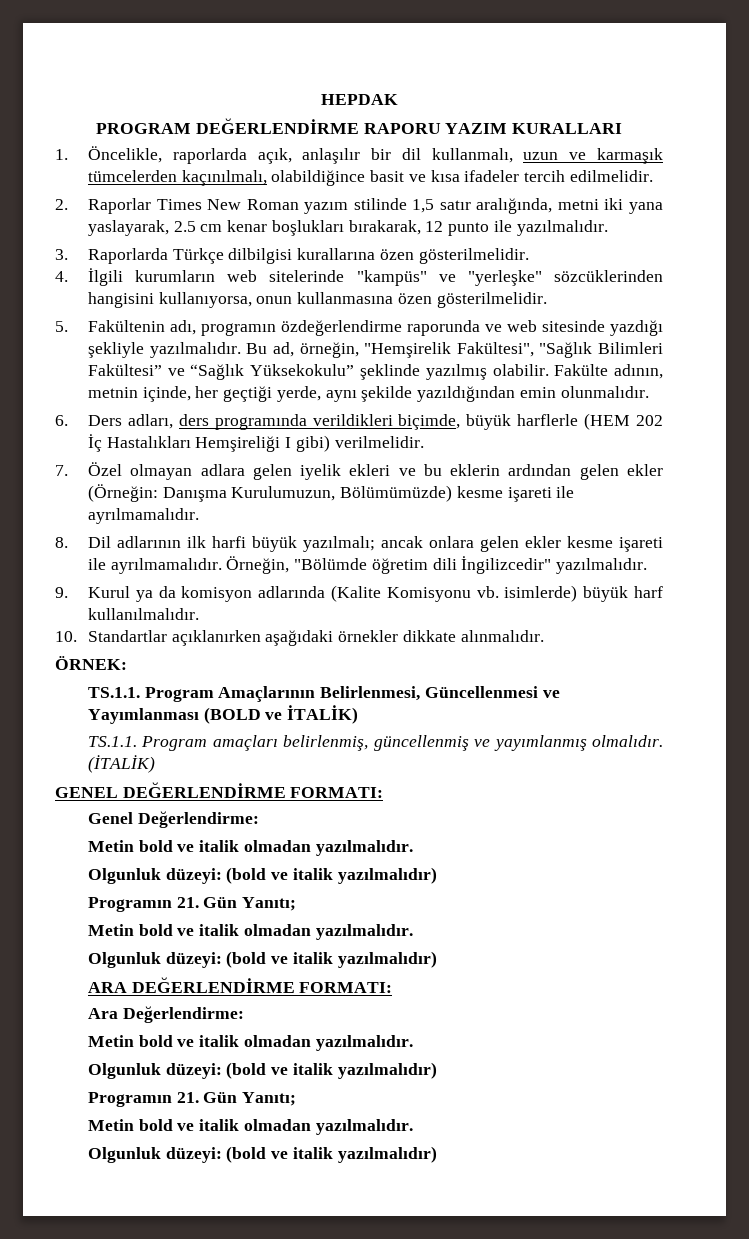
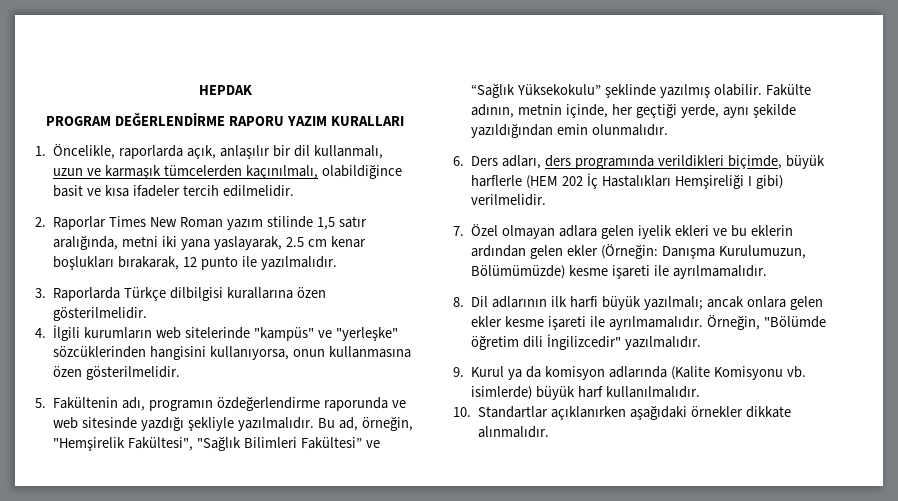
[55,656,127,670] [87,686,560,702] [87,705,359,724] [87,735,664,751] [87,755,155,773] [55,782,384,798] [87,811,259,828] [87,840,413,856] [87,867,437,884] [87,897,297,912] [87,924,413,940] [87,951,437,968] [87,977,393,993] [87,1006,244,1023] [87,1035,413,1051] [87,1062,437,1079] [87,1092,297,1107] [87,1119,413,1135] [87,1146,437,1163] // ÖRNEK: // TS.1.1. Program Amaçlarının Belirlenmesi, Güncellenmesi ve Yayımlanması (BOLD ve İTALİK) // TS.1.1. Program amaçları belirlenmiş, güncellenmiş ve yayımlanmış olmalıdır. (İTALİK) // GENEL DEĞERLENDİRME FORMATI: // Genel Değerlendirme: // Metin bold ve italik olmadan yazılmalıdır. // Olgunluk düzeyi: (bold ve italik yazılmalıdır) // Programın 21. Gün Yanıtı; // Metin bold ve italik olmadan yazılmalıdır. // Olgunluk düzeyi: (bold ve italik yazılmalıdır) // ARA DEĞERLENDİRME FORMATI: // Ara Değerlendirme: // Metin bold ve italik olmadan yazılmalıdır. // Olgunluk düzeyi: (bold ve italik yazılmalıdır) // Programın 21. Gün Yanıtı; // Metin bold ve italik olmadan yazılmalıdır. // Olgunluk düzeyi: (bold ve italik yazılmalıdır) -> (550, 432) none

